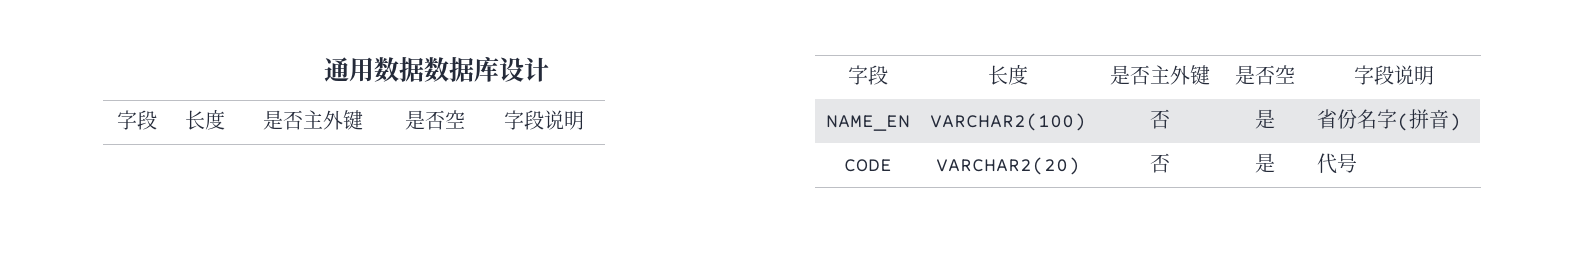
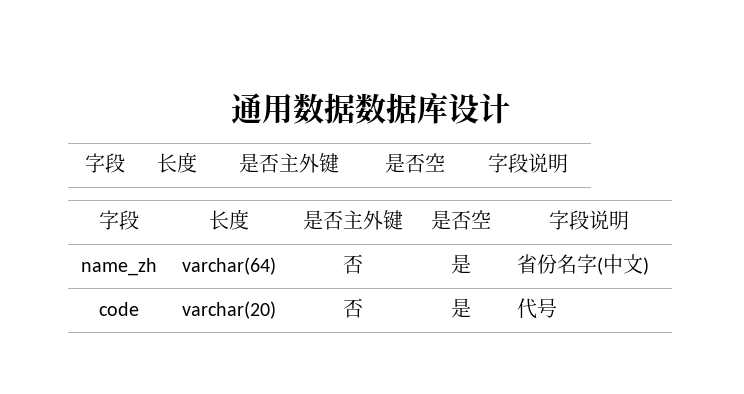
[825,115,910,131] [930,113,1086,131] NAME_EN | VARCHAR2(100) -> [81,258,157,276] [182,257,276,275] name_zh | varchar(64)
[1408,109,1449,129] 拼音 -> [603,254,644,274] 中文
[843,159,892,172] [936,157,1080,175] CODE | VARCHAR2(20) -> [99,302,139,316] [182,301,276,319] code | varchar(20)

